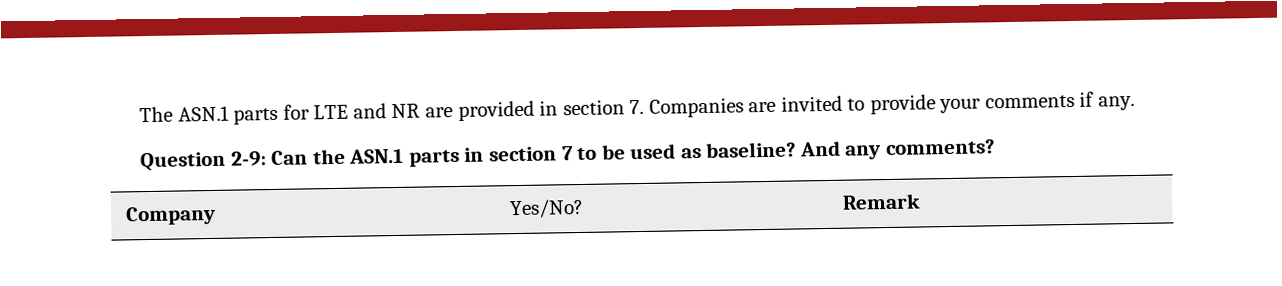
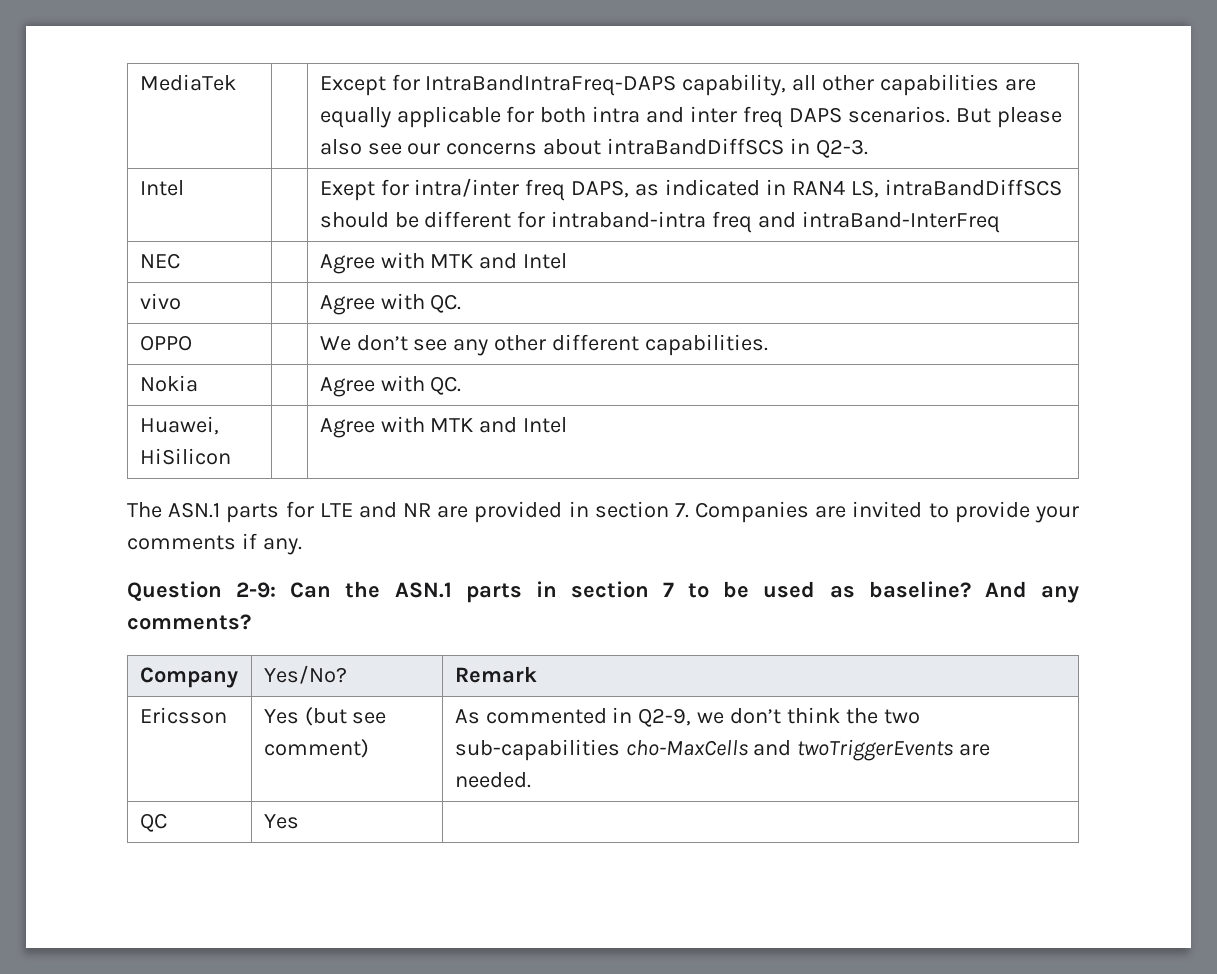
(139, 114) none -> [139,74,236,91] [319,74,1037,96] [319,106,1062,128] [319,138,869,158] [139,180,184,196] [319,178,1062,201] [319,211,1001,233] [139,253,180,269] [319,252,568,274] [139,293,181,310] [319,293,462,315] [139,335,192,351] [319,334,769,356] [139,375,198,392] [319,375,462,397] [139,416,219,435] [139,448,231,465] [319,416,568,438] MediaTek | | Except for IntraBandIntraFreq-DAPS capability, all other capabilities are equally applicable for both intra and inter freq DAPS scenarios. But please also see our concerns about intraBandDiffSCS in Q2-3. // Intel | | Exept for intra/inter freq DAPS, as indicated in RAN4 LS, intraBandDiffSCS should be different for intraband-intra freq and intraBand-InterFreq // NEC | | Agree with MTK and Intel // vivo | | Agree with QC. // OPPO | | We don’t see any other different capabilities. // Nokia | | Agree with QC. // Huawei, HiSilicon | | Agree with MTK and Intel //
(922, 201) none -> [139,707,227,724] [263,707,387,726] [263,739,369,758] [454,707,921,727] [454,739,991,761] [454,772,531,788] [139,813,167,832] [263,814,299,829] // Ericsson | Yes (but see comment) | As commented in Q2-9, we don’t think the two sub-capabilities cho-MaxCells and twoTriggerEvents are needed. // QC | Yes |

